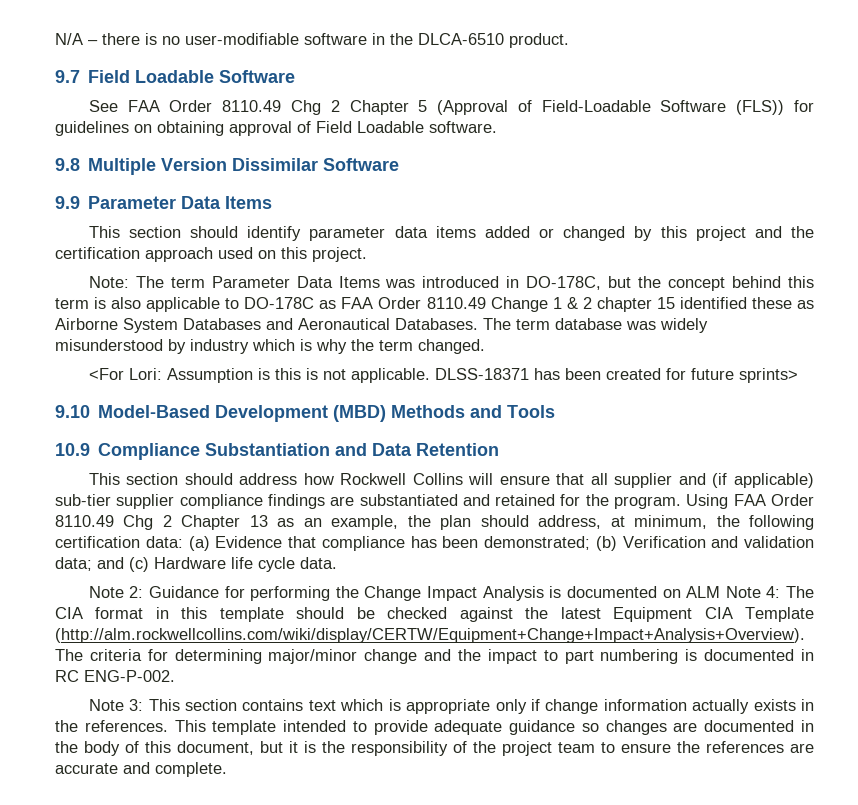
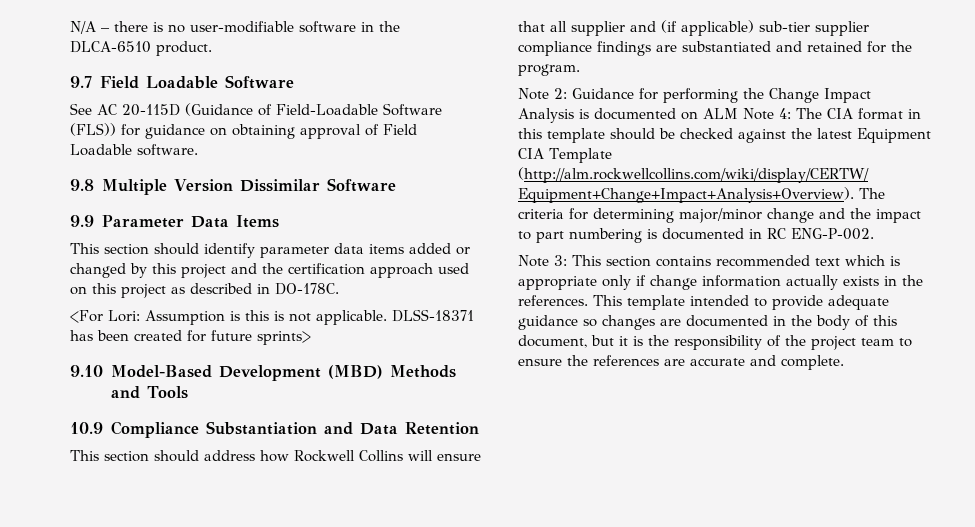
[127,100,509,115] FAA Order 8110.49 Chg 2 Chapter 5 (Approval -> [97,103,253,116] AC 20-115D (Guidance
[55,121,129,136] guidelines -> [145,124,205,139] guidance
[312,247,367,262] [88,276,814,291] [55,297,814,312] [55,318,708,333] [55,339,485,354] project. // Note: The term Parameter Data Items was introduced in DO-178C, but the concept behind this term is also applicable to DO-178C as FAA Order 8110.49 Change 1 & 2 chapter 15 identified these as Airborne System Databases and Aeronautical Databases. The term database was widely misunderstood by industry which is why the term changed. -> [121,283,339,298] project as described in DO-178C.
[686,494,814,509] [55,515,814,530] [55,536,814,551] [55,557,337,572] Using FAA Order 8110.49 Chg 2 Chapter 13 as an example, the plan should address, at minimum, the following certification data: (a) Evidence that compliance has been demonstrated; (b) Verification and validation data; and (c) Hardware life cycle data. -> (580, 70) none
(304, 705) none -> [716,255,810,267] recommended

